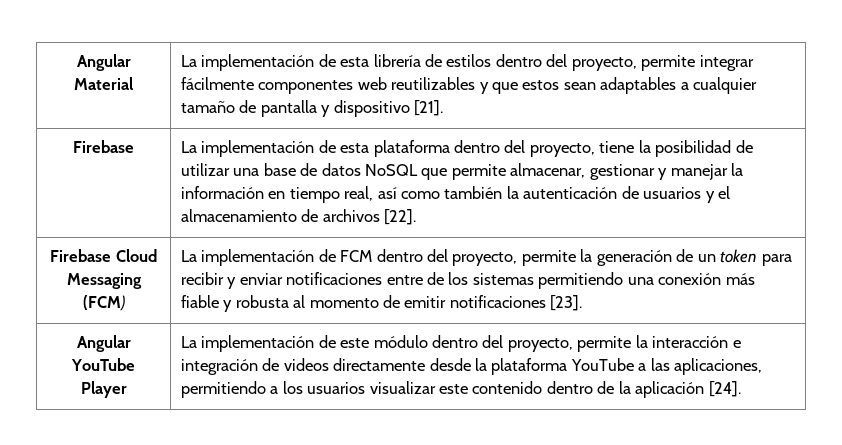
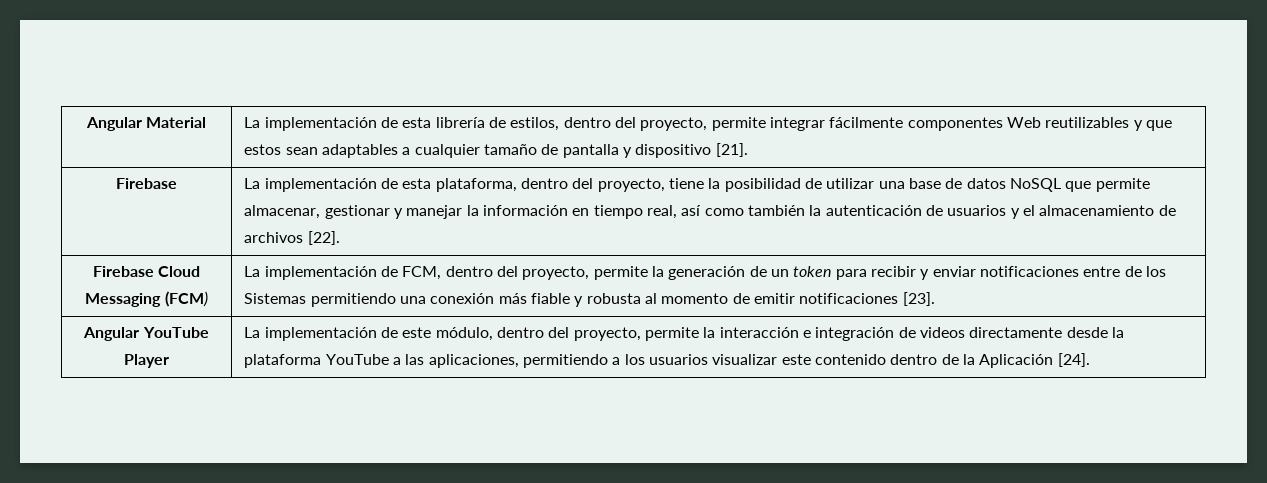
[446,54,492,67] estilos -> [510,117,560,131] estilos,
[357,77,387,90] web -> [1006,117,1041,128] Web
[373,140,450,157] plataforma -> [435,178,517,192] plataforma,
[340,250,373,262] FCM -> [402,266,442,280] FCM,
[472,273,534,285] sistemas -> [244,293,307,304] Sistemas
[373,335,428,348] módulo -> [435,327,493,341] módulo,
[635,381,705,398] aplicación -> [979,354,1054,368] Aplicación

